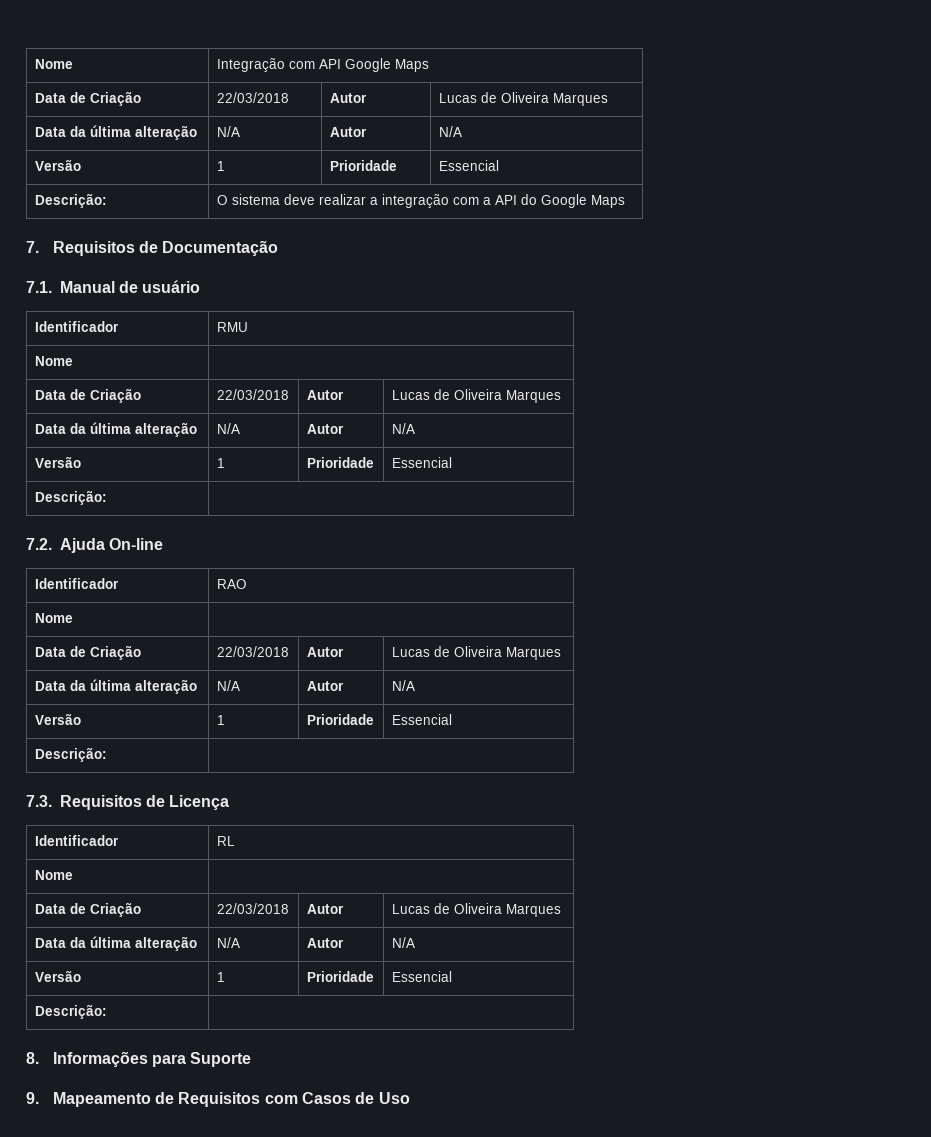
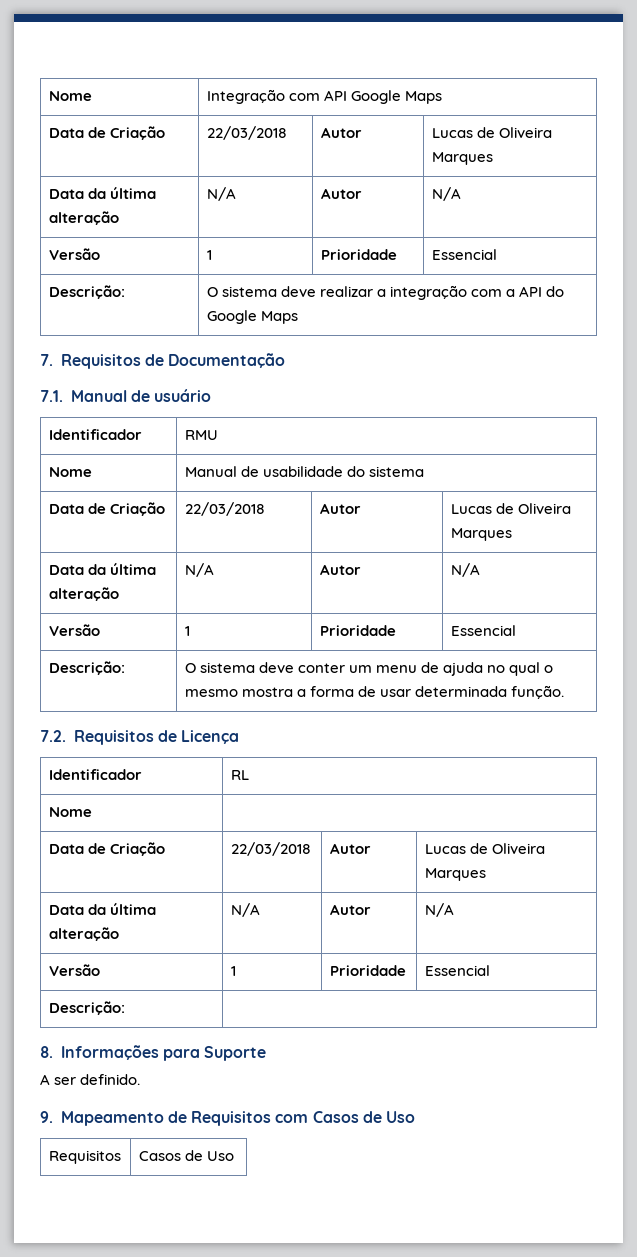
(73, 361) none -> [184,466,425,477] Manual de usabilidade do sistema
[26,538,163,553] [34,578,119,589] [216,579,247,589] [34,613,73,623] [34,645,141,660] [216,646,289,657] [306,647,344,657] [391,646,561,660] [34,679,197,694] [216,680,240,691] [306,681,344,691] [391,680,415,691] [34,713,81,725] [216,715,225,725] [306,714,374,725] [391,714,452,725] [34,747,107,762] [26,795,52,807] // 7.2. Ajuda On-line // Identificador | RAO // Nome | // Data de Criação | 22/03/2018 | Autor | Lucas de Oliveira Marques // Data da última alteração | N/A | Autor | N/A // Versão | 1 | Prioridade | Essencial // Descrição: | // 7.3. -> [184,662,554,676] [184,685,565,699] [40,730,66,742] O sistema deve conter um menu de ajuda no qual o mesmo mostra a forma de usar determinada função. // 7.2.
(252, 1059) none -> [40,1074,141,1085] // A ser definido.
(410, 1098) none -> [48,1150,121,1164] [138,1150,234,1161] // Requisitos | Casos de Uso

